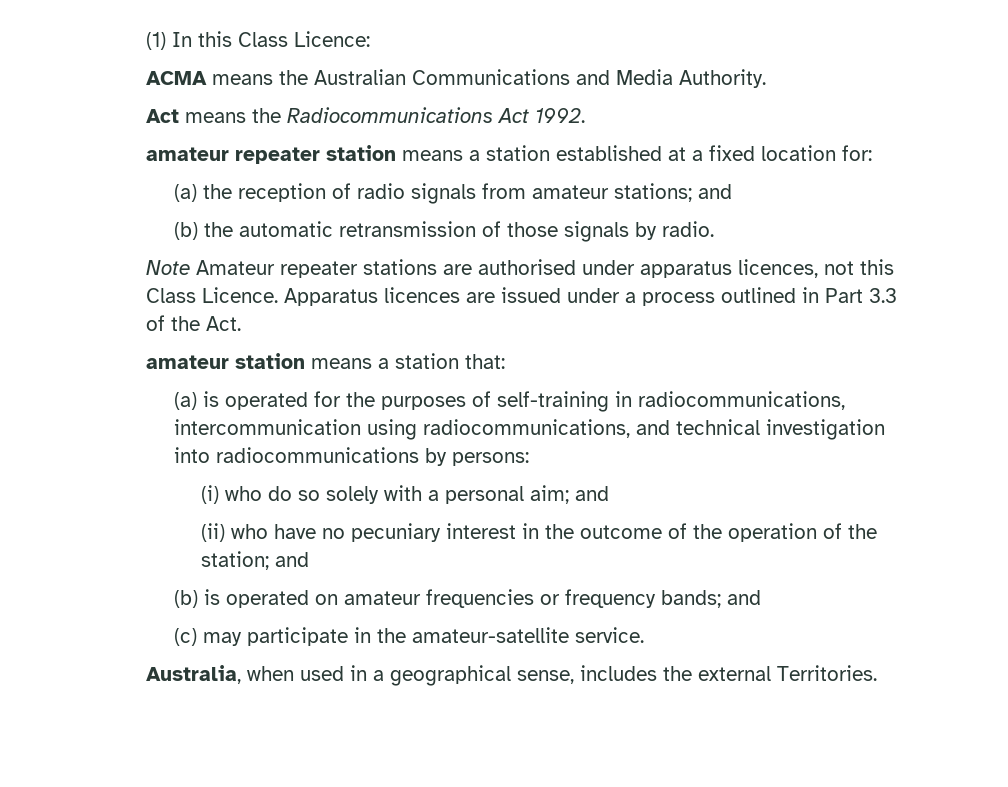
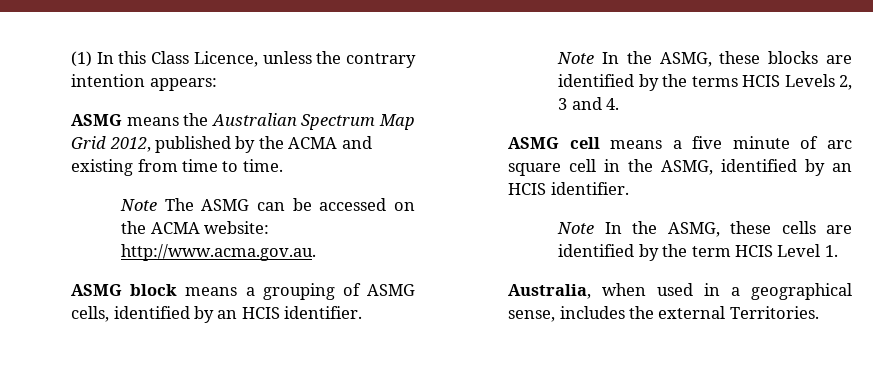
[294,31,371,47] [146,69,767,88] [146,107,586,123] [146,145,873,164] [173,183,732,204] [173,221,714,242] [146,259,895,278] [146,287,898,306] [146,315,242,331] [146,353,506,369] [173,391,845,412] [173,419,885,440] [173,447,529,466] [201,485,610,504] [201,523,878,542] [201,551,310,570] [173,589,761,608] [173,627,644,646] Licence: // ACMA means the Australian Communications and Media Authority. // Act means the Radiocommunications Act 1992. // amateur repeater station means a station established at a fixed location for: // (a) the reception of radio signals from amateur stations; and // (b) the automatic retransmission of those signals by radio. // Note Amateur repeater stations are authorised under apparatus licences, not this Class Licence. Apparatus licences are issued under a process outlined in Part 3.3 of the Act. // amateur station means a station that: // (a) is operated for the purposes of self-training in radiocommunications, intercommunication using radiocommunications, and technical investigation into radiocommunications by persons: // (i) who do so solely with a personal aim; and // (ii) who have no pecuniary interest in the outcome of the operation of the station; and // (b) is operated on amateur frequencies or frequency bands; and // (c) may participate in the amateur-satellite service. -> [193,51,416,68] [71,74,217,91] [71,113,416,130] [71,136,372,153] [71,159,283,176] [120,198,416,211] [121,221,270,234] [121,244,317,261] [71,283,415,300] [71,306,363,323] [557,51,852,67] [558,74,852,91] [558,97,620,110] [508,136,852,149] [508,159,852,176] [508,182,629,195] [557,221,852,237] [558,244,838,261] Licence, unless the contrary intention appears: // ASMG means the Australian Spectrum Map Grid 2012, published by the ACMA and existing from time to time. // Note The ASMG can be accessed on the ACMA website: http://www.acma.gov.au. // ASMG block means a grouping of ASMG cells, identified by an HCIS identifier. // Note In the ASMG, these blocks are identified by the terms HCIS Levels 2, 3 and 4. // ASMG cell means a five minute of arc square cell in the ASMG, identified by an HCIS identifier. // Note In the ASMG, these cells are identified by the term HCIS Level 1.

